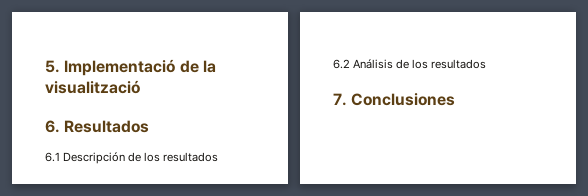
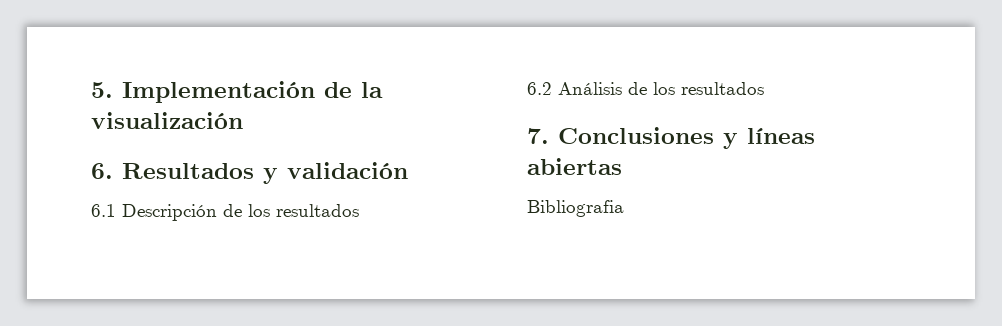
[64,59,176,76] Implementació -> [122,81,315,103] Implementación
[45,80,140,94] visualització -> [91,112,243,129] visualización
(150, 126) none -> [263,162,408,184] y validación
(456, 99) none -> [723,128,815,149] [527,158,622,175] [527,200,624,217] y líneas abiertas // Bibliografia

